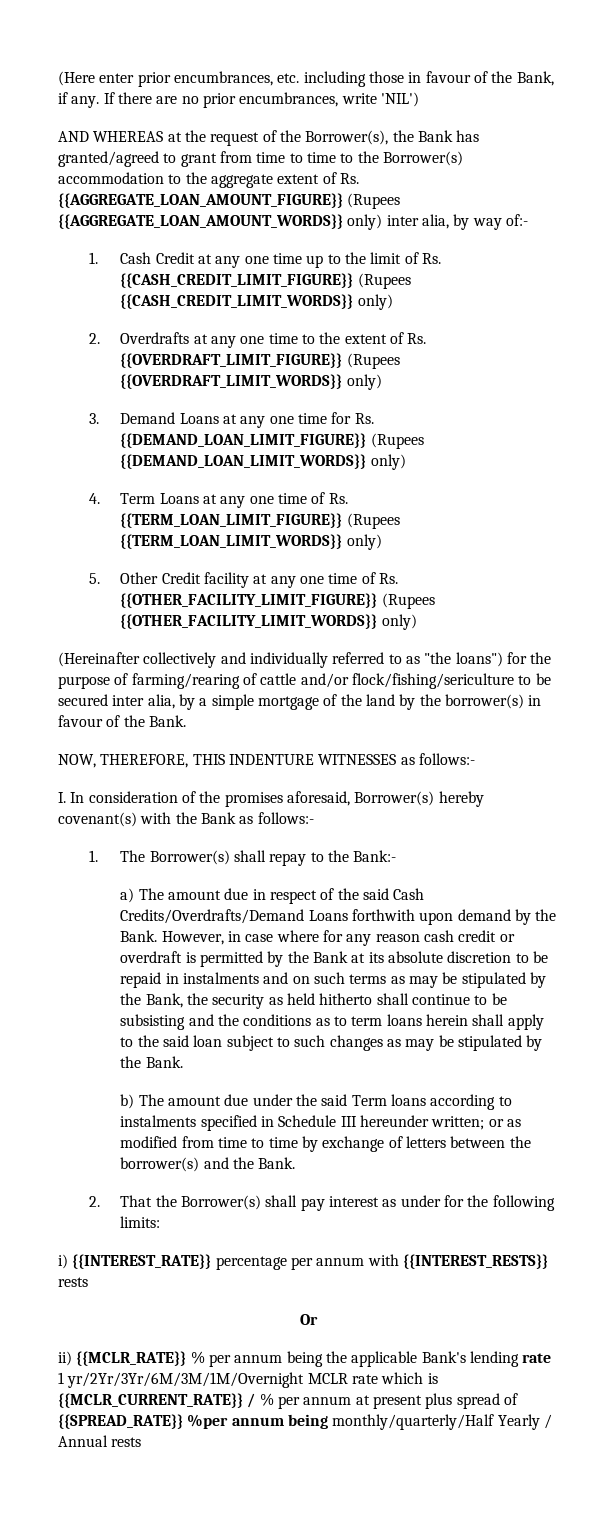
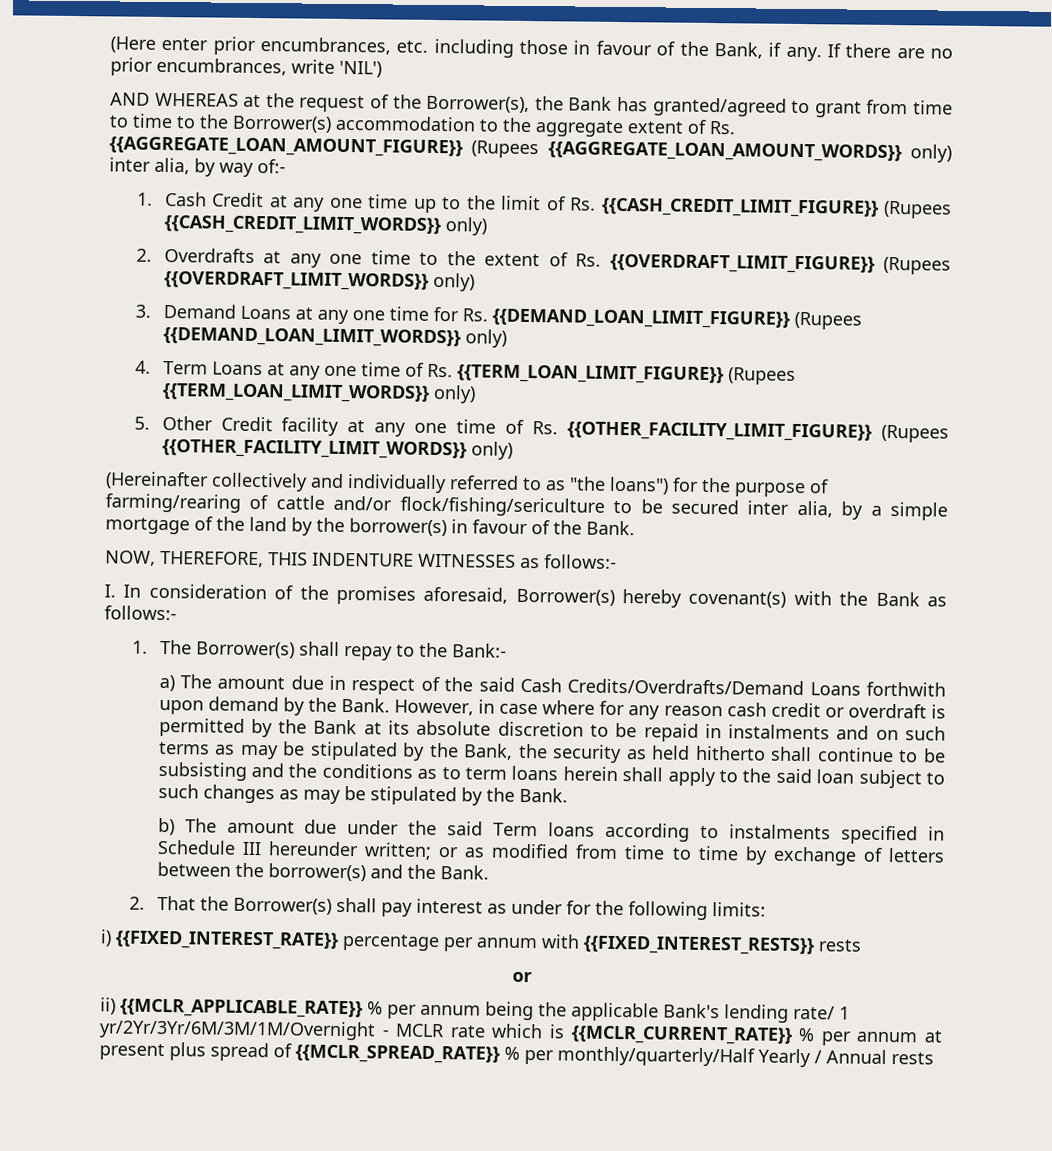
[72,1254,212,1269] {{INTEREST_RATE}} -> [115,930,339,950] {{FIXED_INTEREST_RATE}}
[402,1254,548,1269] {{INTEREST_RESTS}} -> [583,935,815,956] {{FIXED_INTEREST_RESTS}}
[299,1314,318,1325] Or -> [511,971,532,983] or
[76,1351,187,1366] {{MCLR_RATE}} -> [120,998,363,1019] {{MCLR_APPLICABLE_RATE}}
[522,1353,552,1363] rate -> [793,1005,835,1020] rate/
(305, 1380) none -> [381,1029,389,1037] -
[247,1393,256,1408] / -> (793, 1035) none
[58,1414,328,1429] {{SPREAD_RATE}} %per annum being -> [295,1044,554,1065] {{MCLR_SPREAD_RATE}} % per

